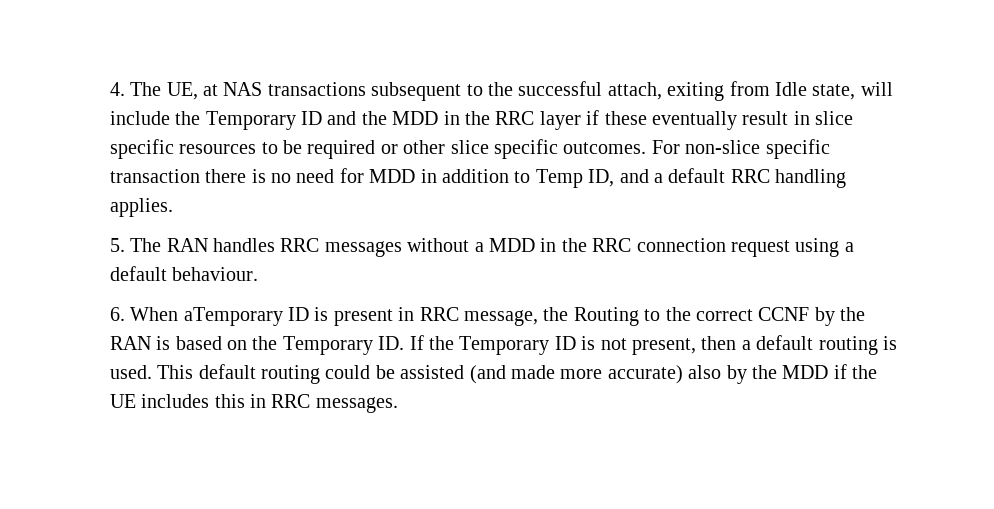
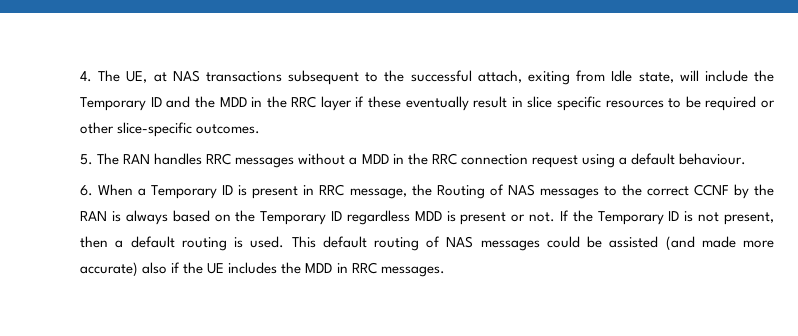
[450,139,559,159] slice specific -> [117,122,193,137] slice-specific
[651,139,830,159] [109,168,847,188] [109,198,173,217] For non-slice specific transaction there is no need for MDD in addition to Temp ID, and a default RRC handling applies. -> (261, 129) none
[183,307,283,326] aTemporary -> [138,185,218,199] a Temporary
(639, 316) none -> [489,184,599,199] of NAS messages
(171, 343) none -> [125,210,168,225] always
[378,336,405,350] ID. -> [331,210,556,225] ID regardless MDD is present or not.
(321, 374) none -> [426,236,540,251] of NAS messages
[726,365,829,384] by the MDD -> (168, 268) none
[214,394,245,408] this -> [281,262,333,274] the MDD

